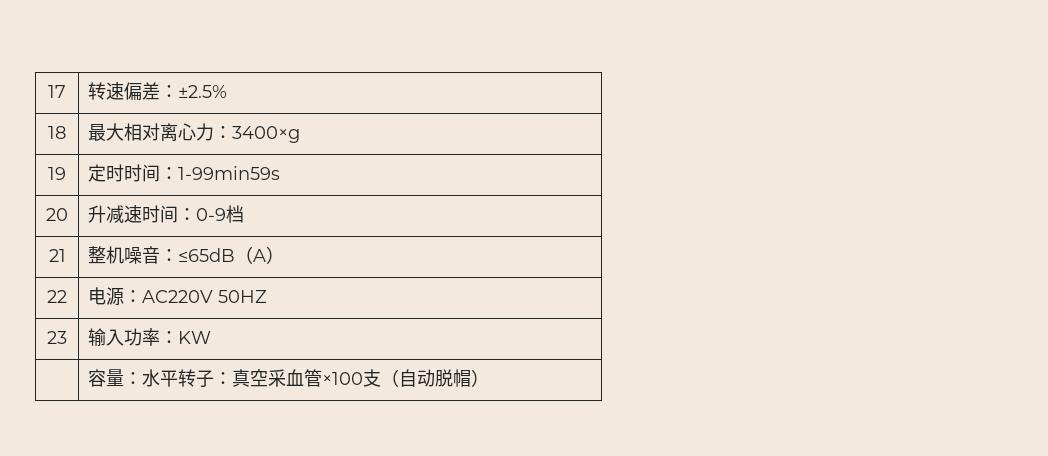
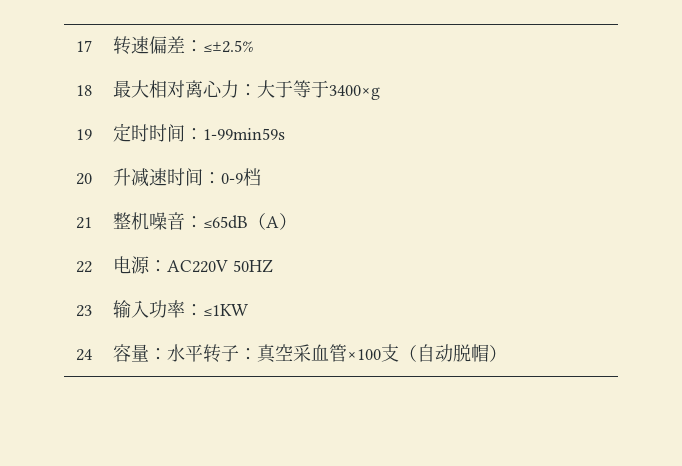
[178,85,228,98] ±2.5% -> [202,40,253,53] ≤±2.5%
(233, 132) none -> [256,80,329,98] 大于等于
[178,331,212,344] KW // -> [202,304,249,316] [75,349,92,361] ≤1KW // 24

